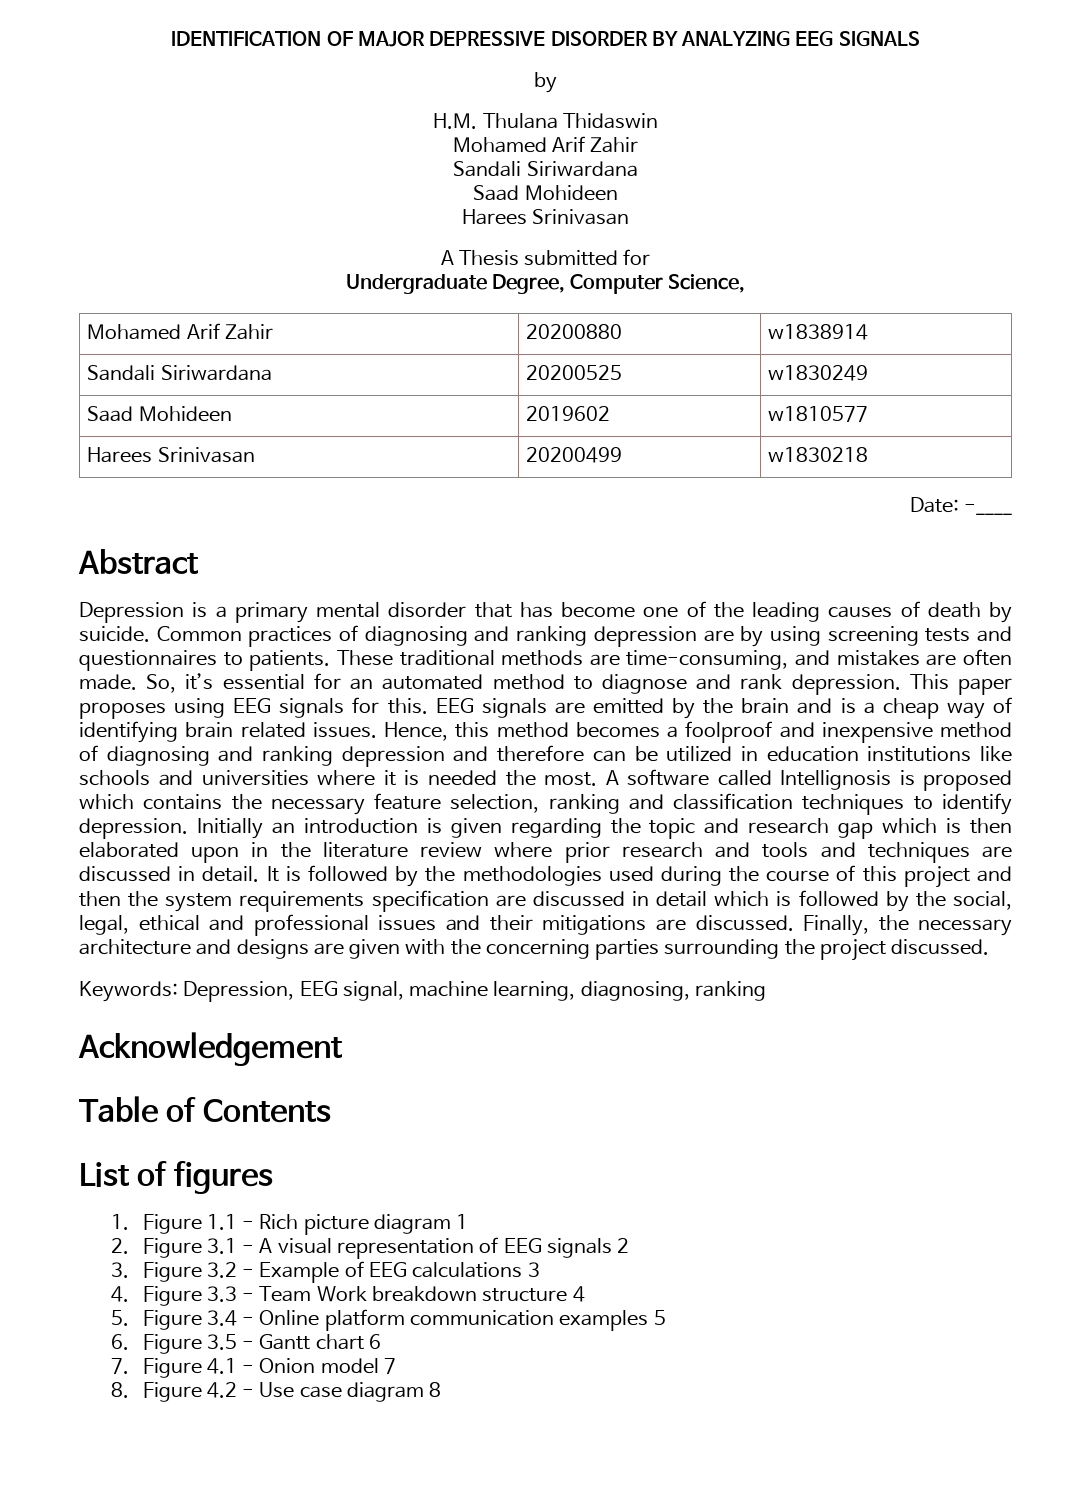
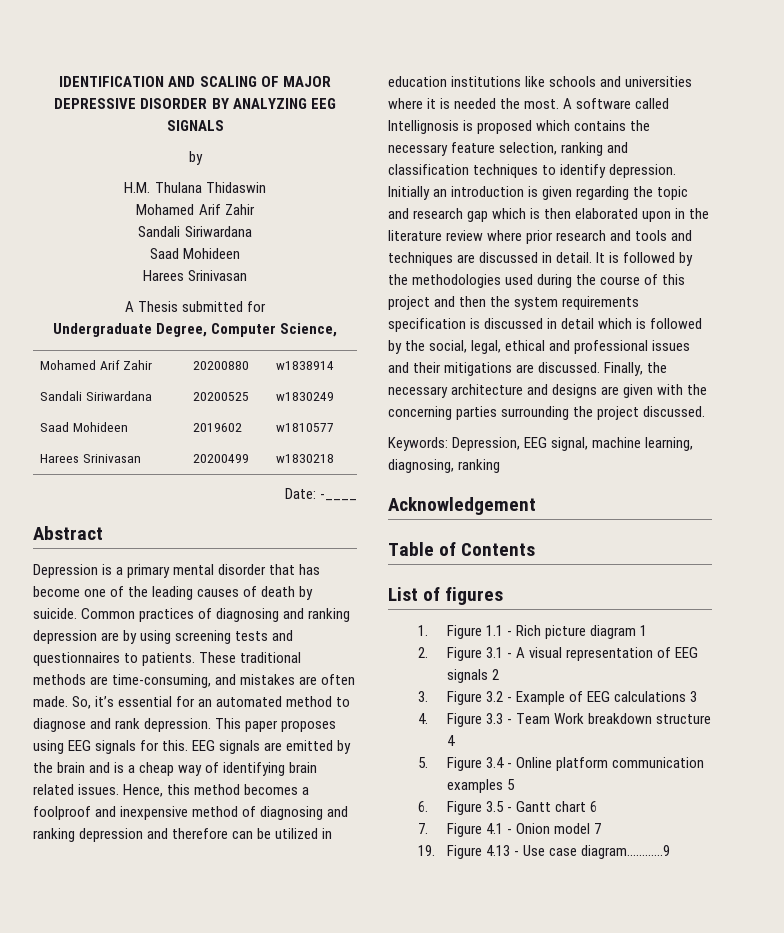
(322, 38) none -> [168,76,257,87] AND SCALING
[495,895,526,907] are -> [470,318,481,329] is
[110,1382,237,1402] 8. Figure 4.2 -> [417,845,511,859] 19. Figure 4.13
[347,1382,442,1402] diagram 8 -> [581,845,671,859] diagram…………9

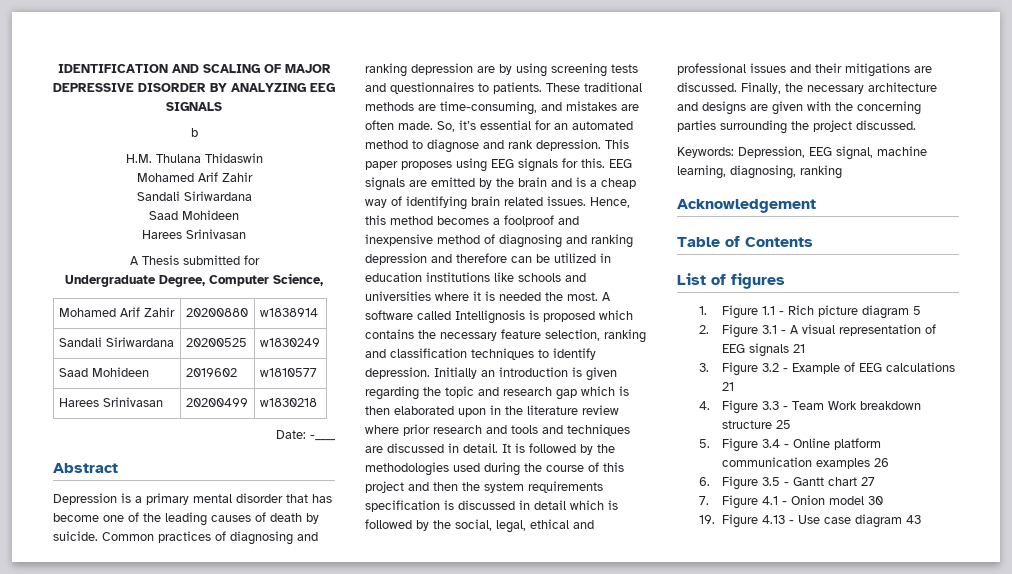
[188,151,203,165] by -> [190,128,198,137] b
[640,625,648,636] 1 -> [912,306,921,315] 5
[492,669,500,680] 2 -> [792,344,805,353] 21
[690,691,698,702] 3 -> [721,382,734,391] 21
[447,735,456,746] 4 -> [775,420,791,429] 25
[507,779,516,790] 5 -> [873,458,889,467] 26
[590,801,598,812] 6 -> [860,477,875,486] 27
[594,823,602,834] 7 -> [867,496,883,505] 30
[581,845,671,859] diagram…………9 -> [854,514,921,528] diagram 43

